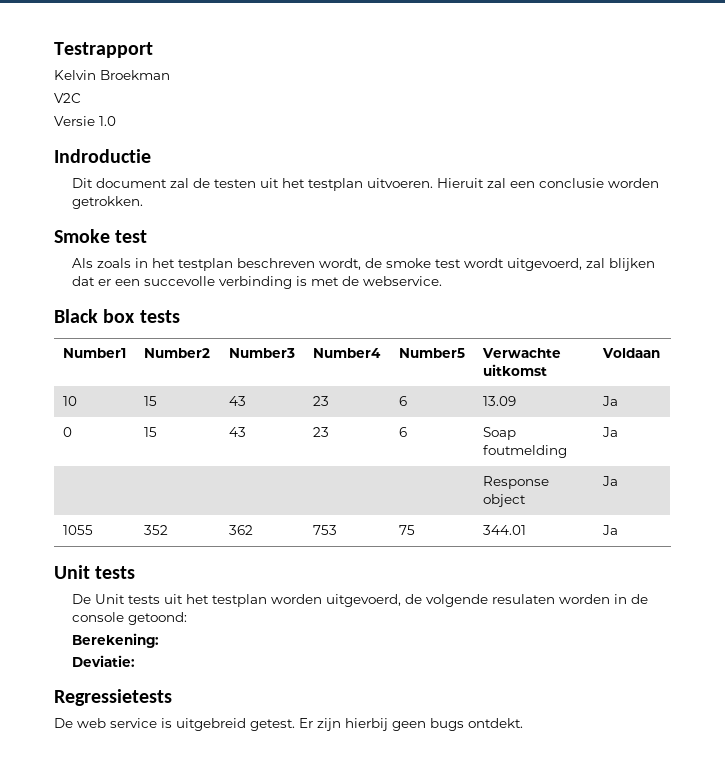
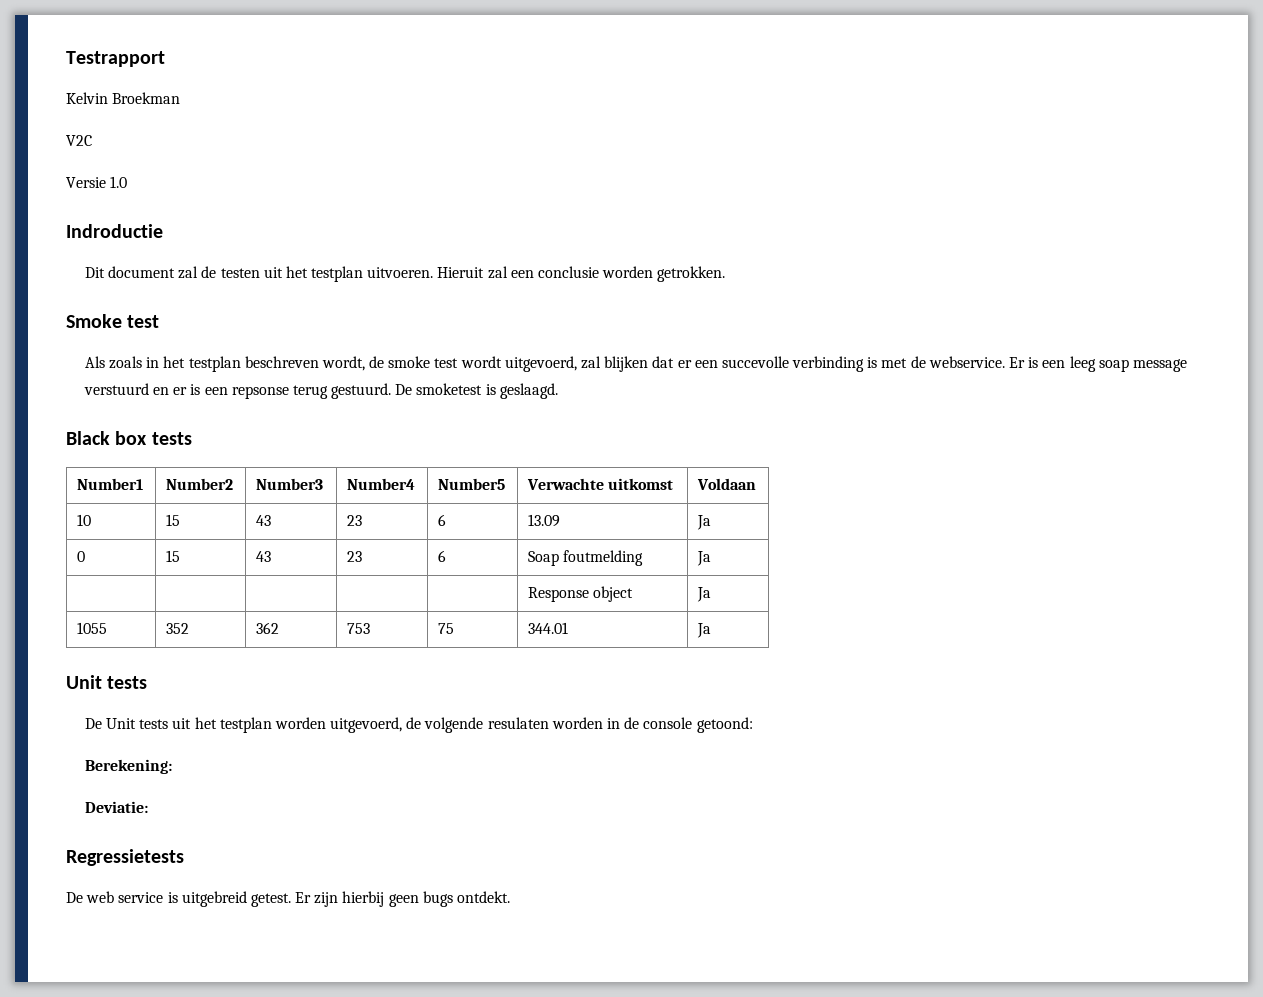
(443, 281) none -> [1009,356,1187,372] [83,383,558,399] Er is een leeg soap message verstuurd en er is een repsonse terug gestuurd. De smoketest is geslaagd.

